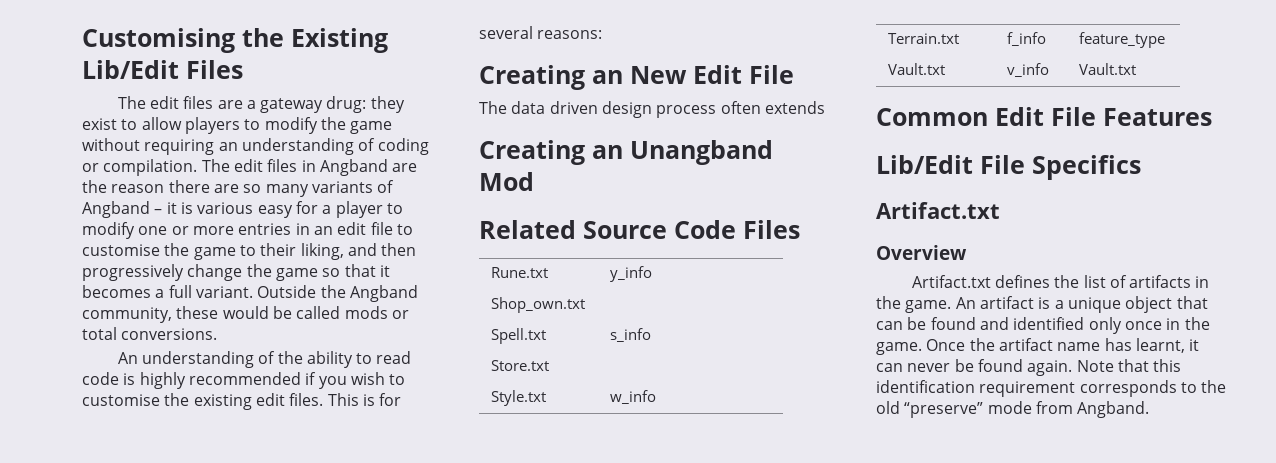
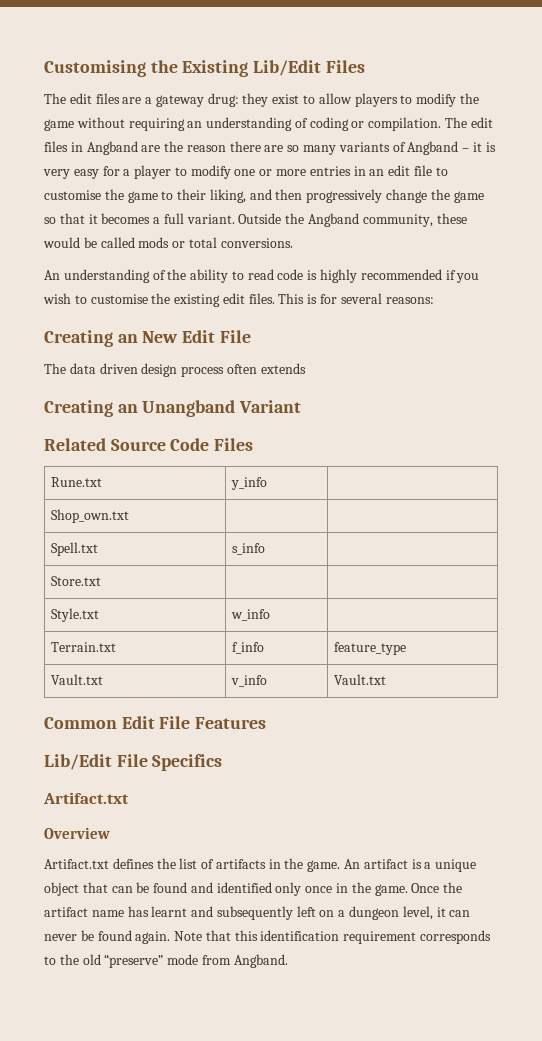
[197,202,254,214] various -> [43,169,70,179] very
[479,172,534,191] Mod -> [239,400,302,413] Variant
[1135,338,1185,353] learnt, -> [151,906,433,920] learnt and subsequently left on a dungeon level,

